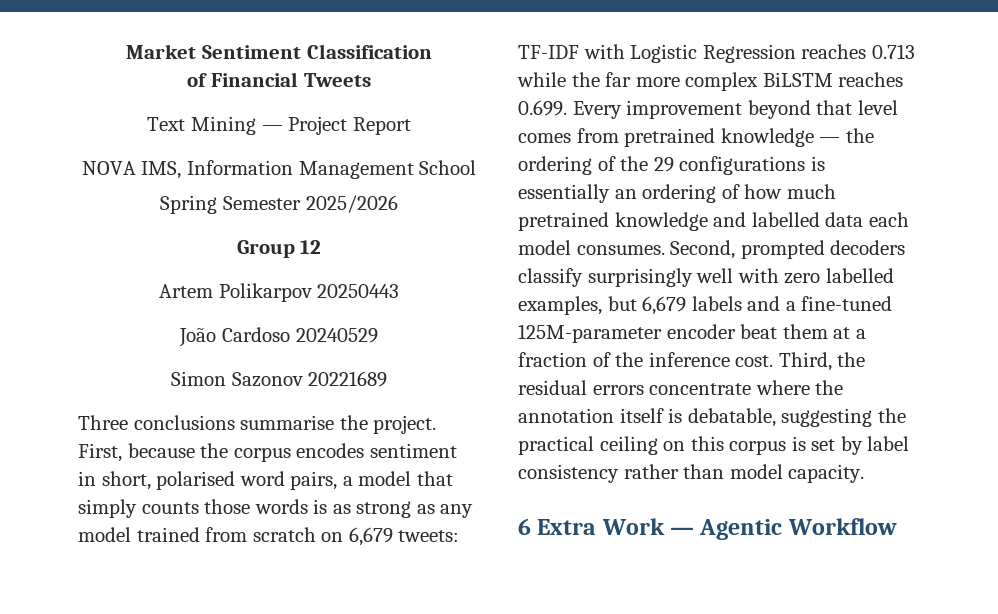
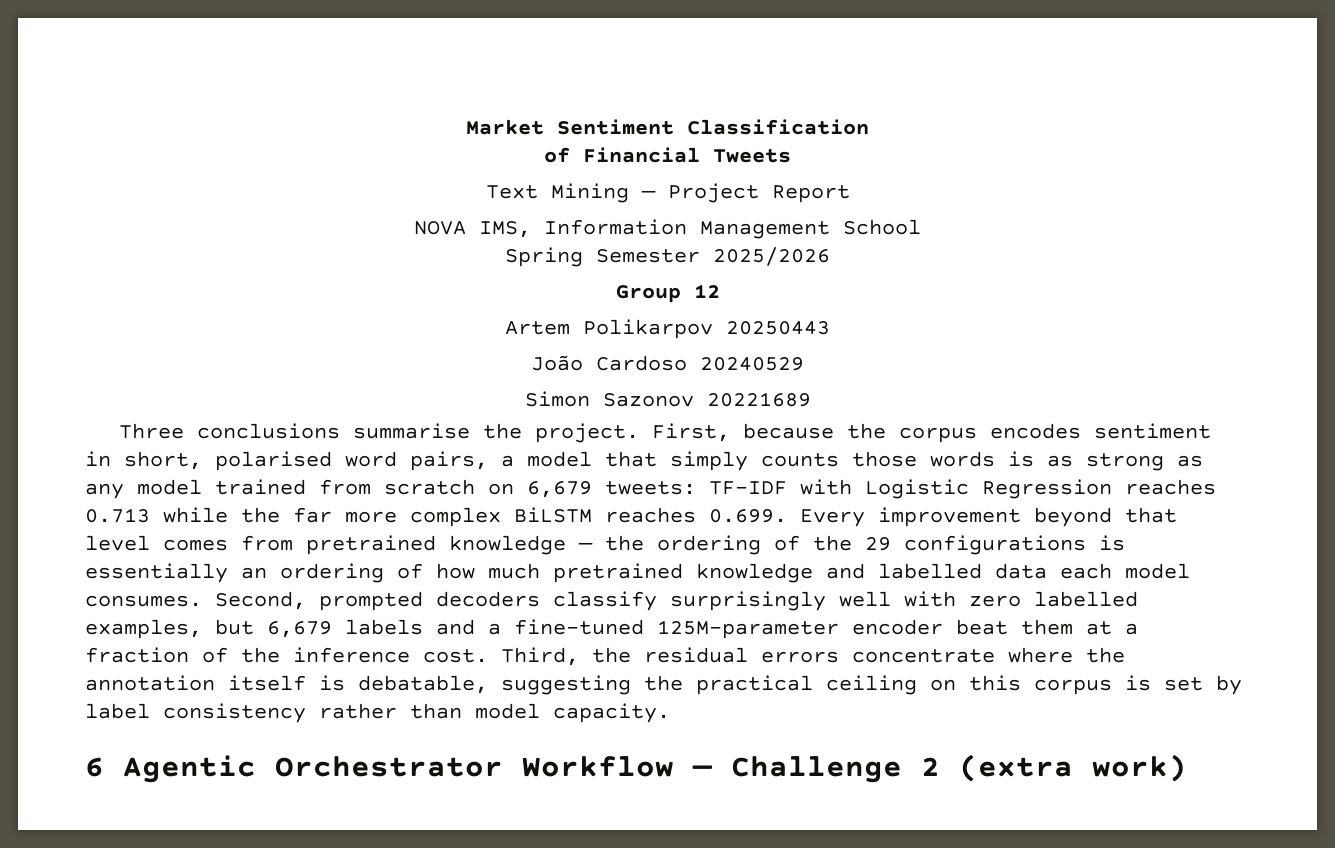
[537,518,897,540] Extra Work — Agentic Workflow -> [123,754,1187,783] Agentic Orchestrator Workflow — Challenge 2 (extra work)

